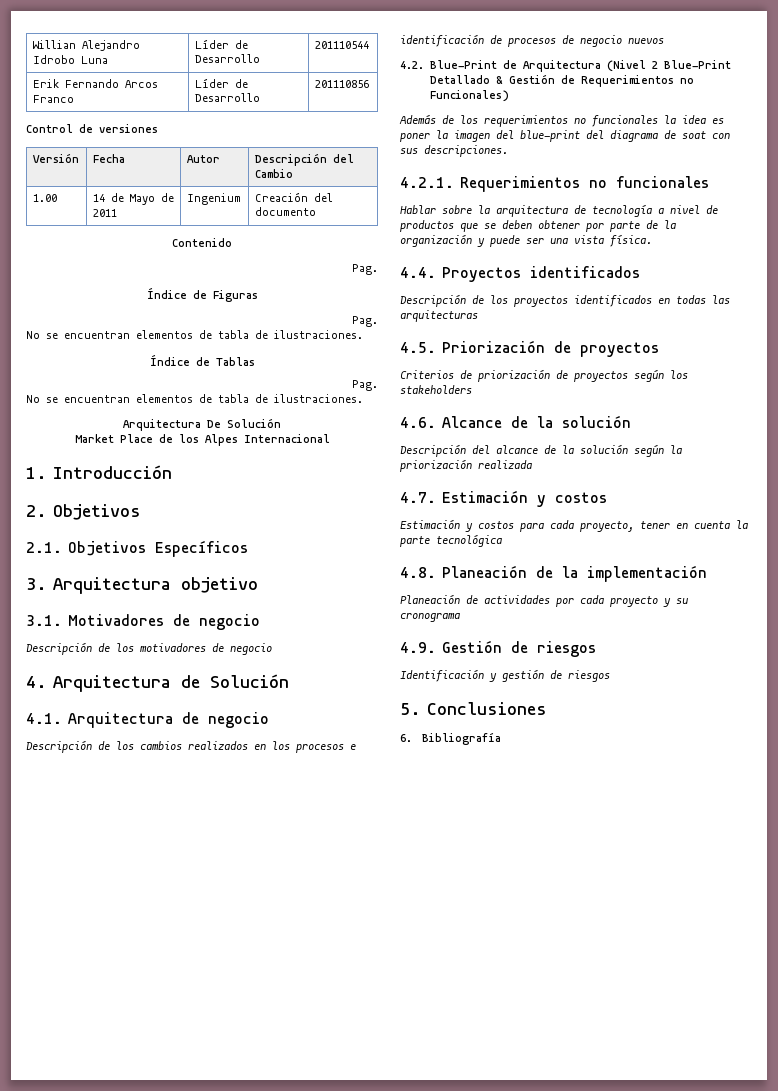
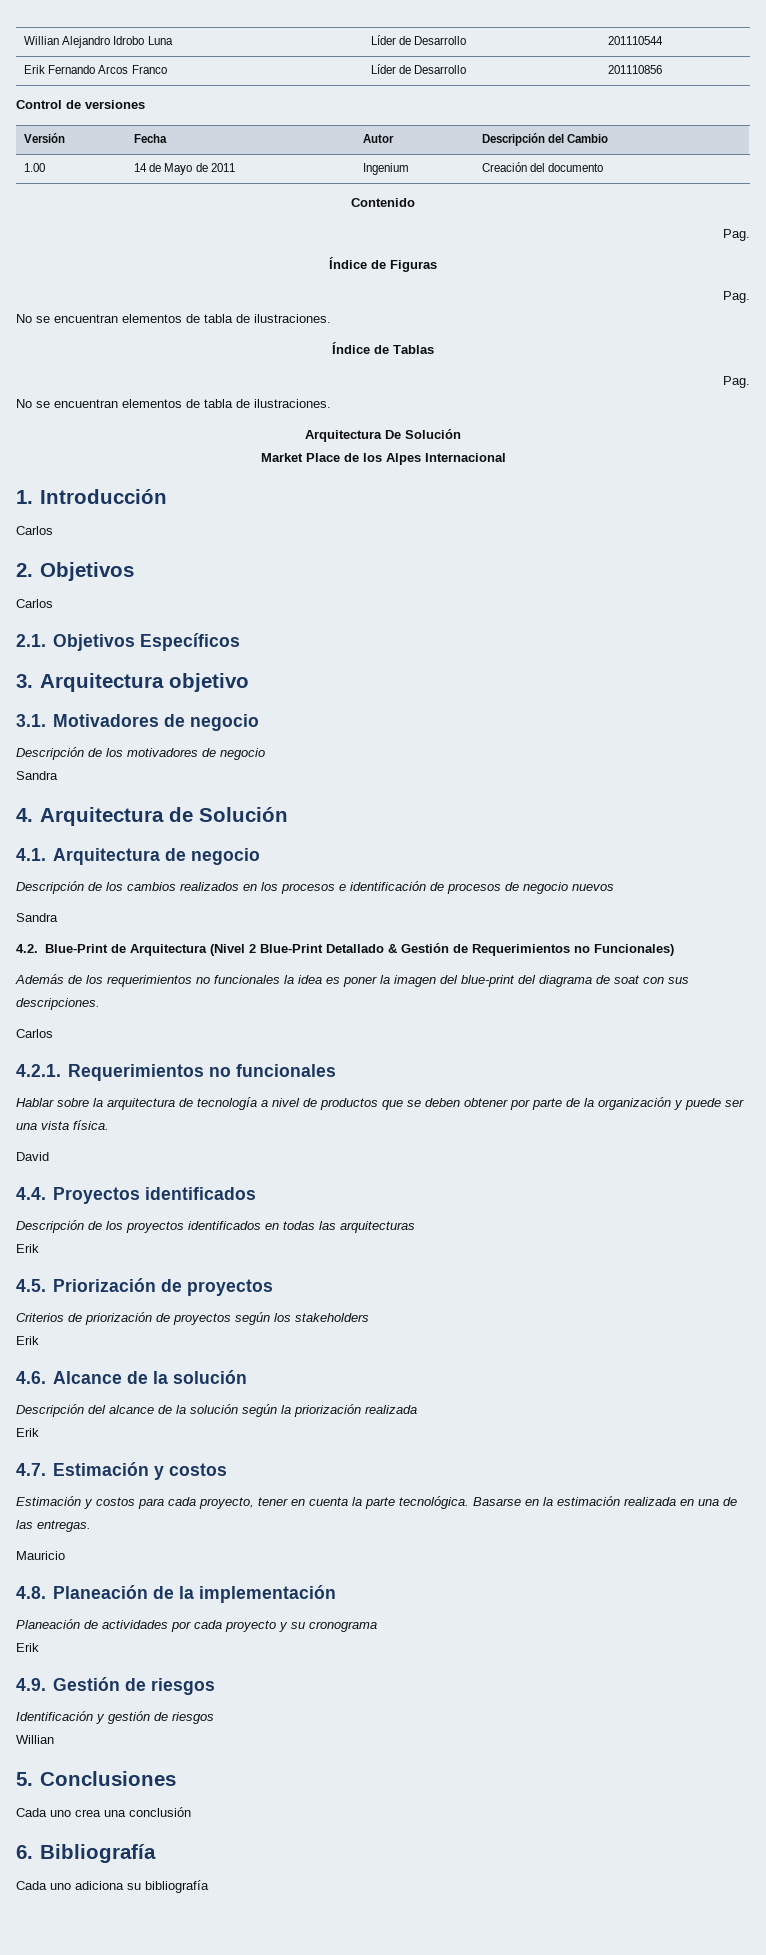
(172, 472) none -> [16,526,53,535] // Carlos
(141, 512) none -> [16,599,53,608] // Carlos
(272, 649) none -> [16,771,58,780] // Sandra
(664, 41) none -> [16,913,58,922] // Sandra
(508, 151) none -> [16,1029,53,1038] // Carlos
(652, 240) none -> [16,1152,49,1161] // David
(478, 316) none -> [16,1244,39,1253] // Erik
(472, 389) none -> [16,1336,39,1345] // Erik
(532, 464) none -> [16,1428,39,1437] // Erik
[436,534,502,547] tecnológica -> [399,1496,737,1509] [16,1520,91,1532] [16,1551,65,1560] tecnológica. Basarse en la estimación realizada en una de las entregas. // Mauricio
(460, 617) none -> [16,1643,39,1652] // Erik
(610, 676) none -> [16,1735,54,1744] // Willian
[400,732,502,745] 6. Bibliografía -> [16,1807,191,1817] [16,1844,156,1863] [16,1880,209,1893] Cada uno crea una conclusión // 6. Bibliografía // Cada uno adiciona su bibliografía

